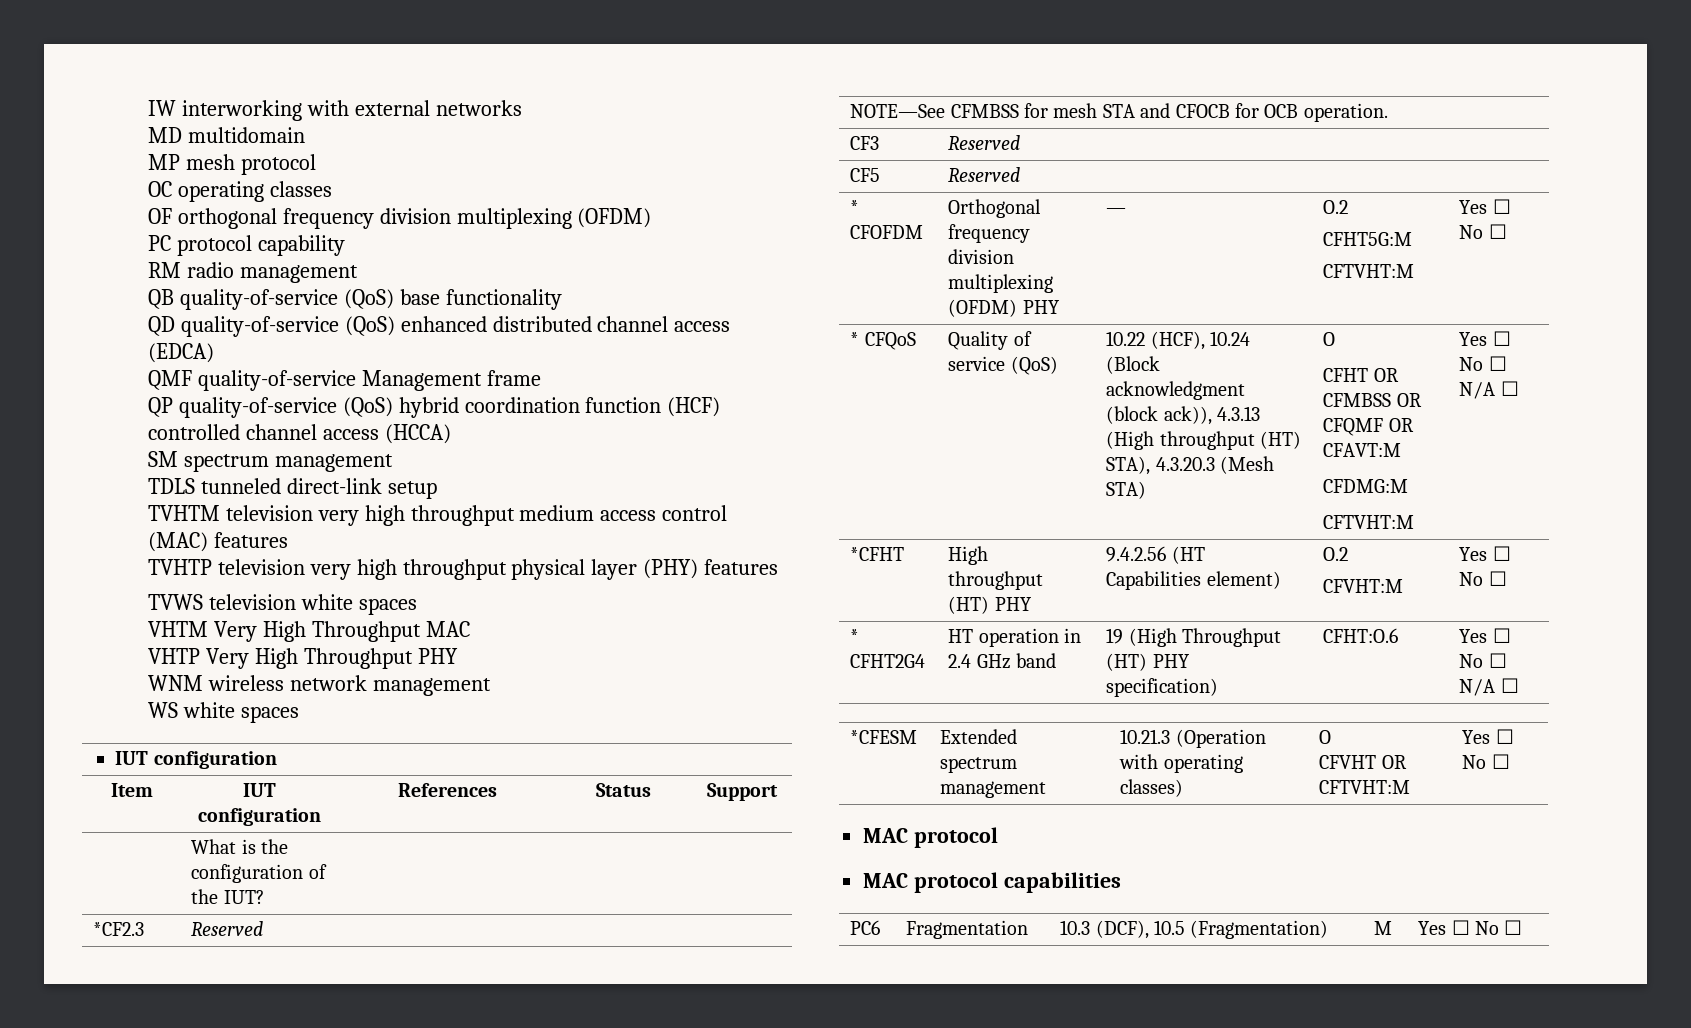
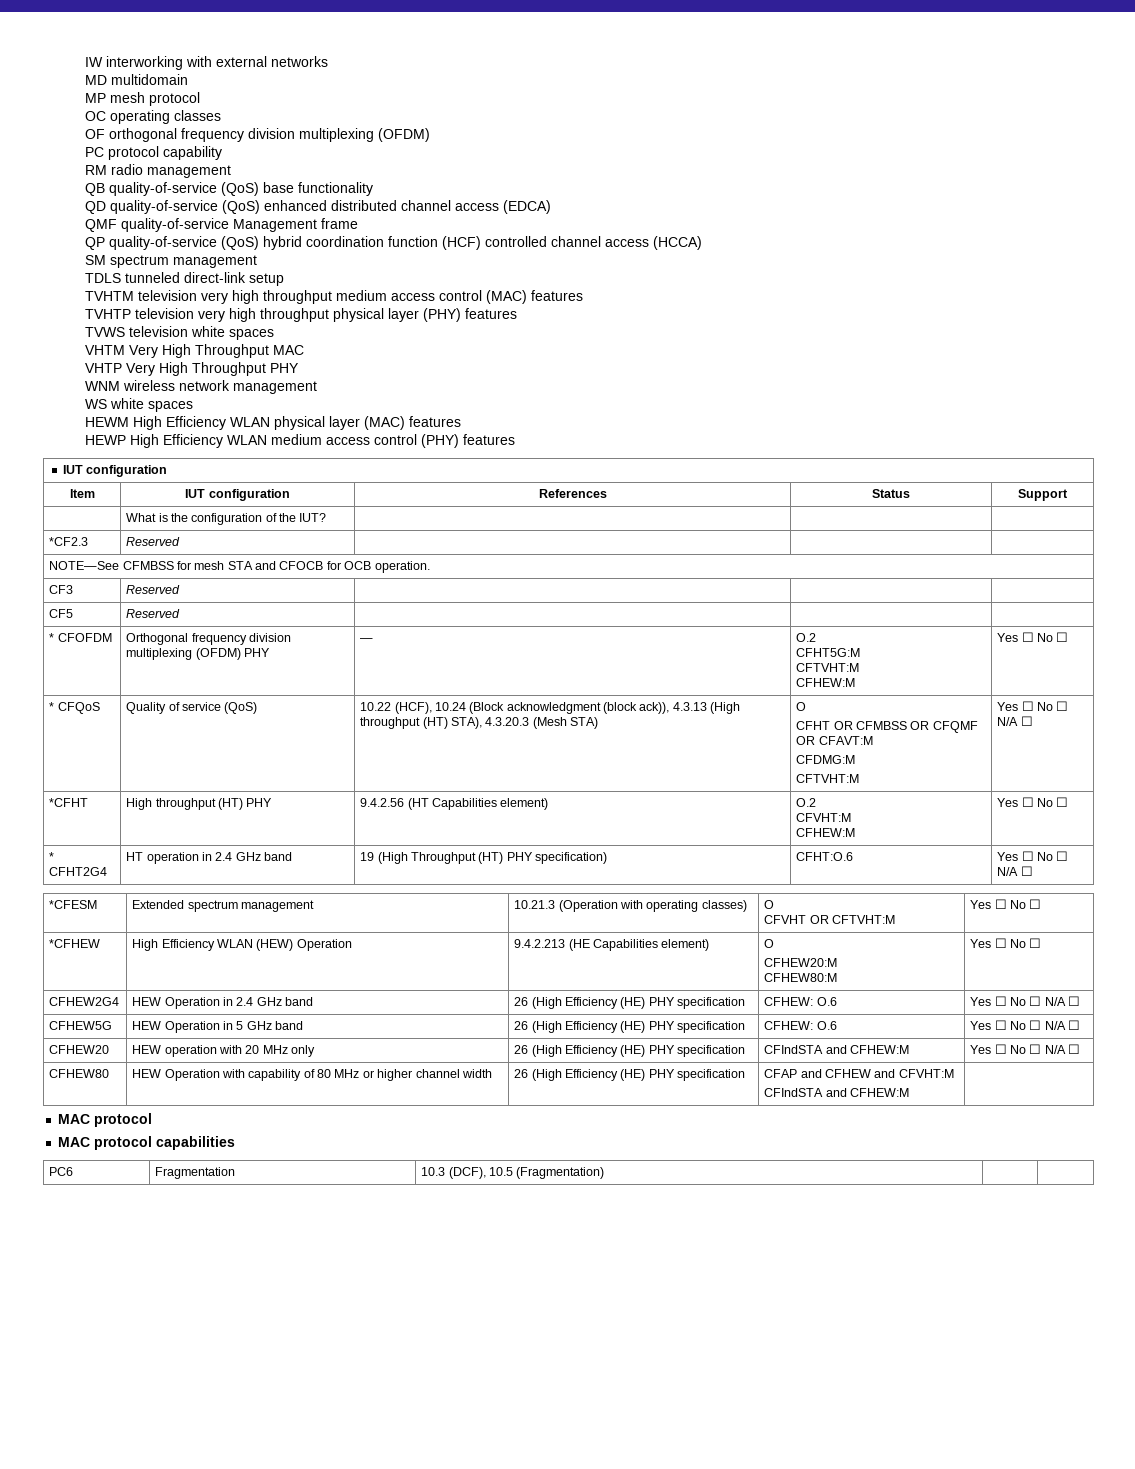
(299, 714) none -> [85,416,462,430] [85,434,516,448] // HEWM High Efficiency WLAN physical layer (MAC) features // HEWP High Efficiency WLAN medium access control (PHY) features
(1415, 271) none -> [796,678,856,687] // CFHEW:M
(1404, 586) none -> [796,828,856,837] // CFHEW:M
(1510, 761) none -> [49,939,101,948] [132,939,352,951] [514,939,710,951] [764,939,775,948] [764,958,838,967] [764,973,838,982] [970,938,1042,948] [49,997,120,1006] [132,997,314,1009] [514,997,746,1009] [764,997,837,1006] [970,996,1081,1006] [49,1021,113,1030] [132,1021,304,1033] [514,1021,746,1033] [764,1021,837,1030] [970,1020,1081,1030] [49,1045,110,1054] [132,1045,316,1057] [514,1045,746,1057] [764,1045,909,1054] [970,1044,1081,1054] [49,1069,110,1078] [132,1069,492,1081] [514,1069,746,1081] [764,1069,954,1078] [764,1088,909,1097] // *CFHEW | High Efficiency WLAN (HEW) Operation | 9.4.2.213 (HE Capabilities element) | O // CFHEW20:M // CFHEW80:M | Yes ☐ No ☐ // CFHEW2G4 | HEW Operation in 2.4 GHz band | 26 (High Efficiency (HE) PHY specification | CFHEW: O.6 | Yes ☐ No ☐ N/A ☐ // CFHEW5G | HEW Operation in 5 GHz band | 26 (High Efficiency (HE) PHY specification | CFHEW: O.6 | Yes ☐ No ☐ N/A ☐ // CFHEW20 | HEW operation with 20 MHz only | 26 (High Efficiency (HE) PHY specification | CFIndSTA and CFHEW:M | Yes ☐ No ☐ N/A ☐ // CFHEW80 | HEW Operation with capability of 80 MHz or higher channel width | 26 (High Efficiency (HE) PHY specification | CFAP and CFHEW and CFVHT:M // CFIndSTA and CFHEW:M |
[1374,921,1393,935] [1418,920,1523,935] M | Yes ☐ No ☐ -> (605, 1173) |

